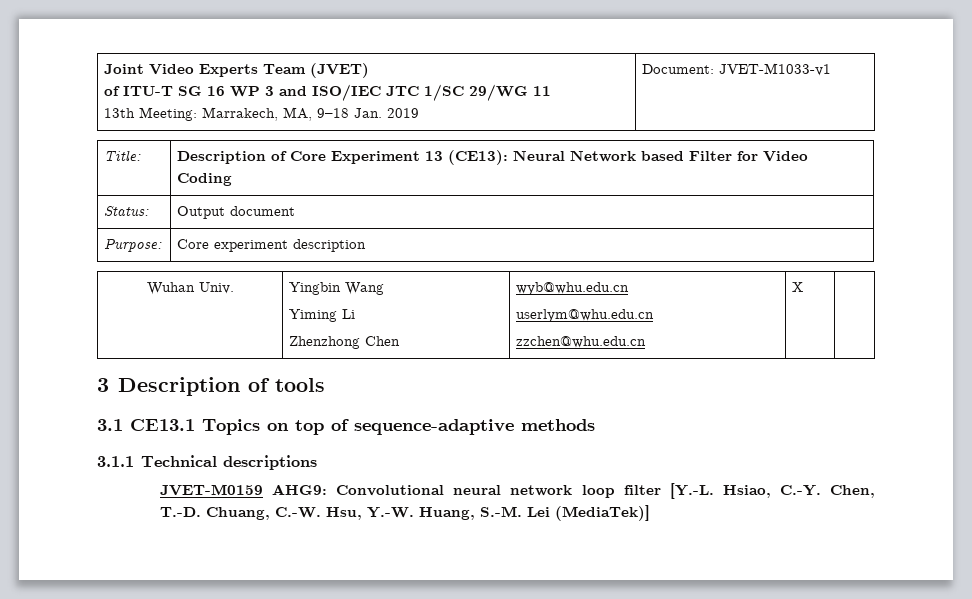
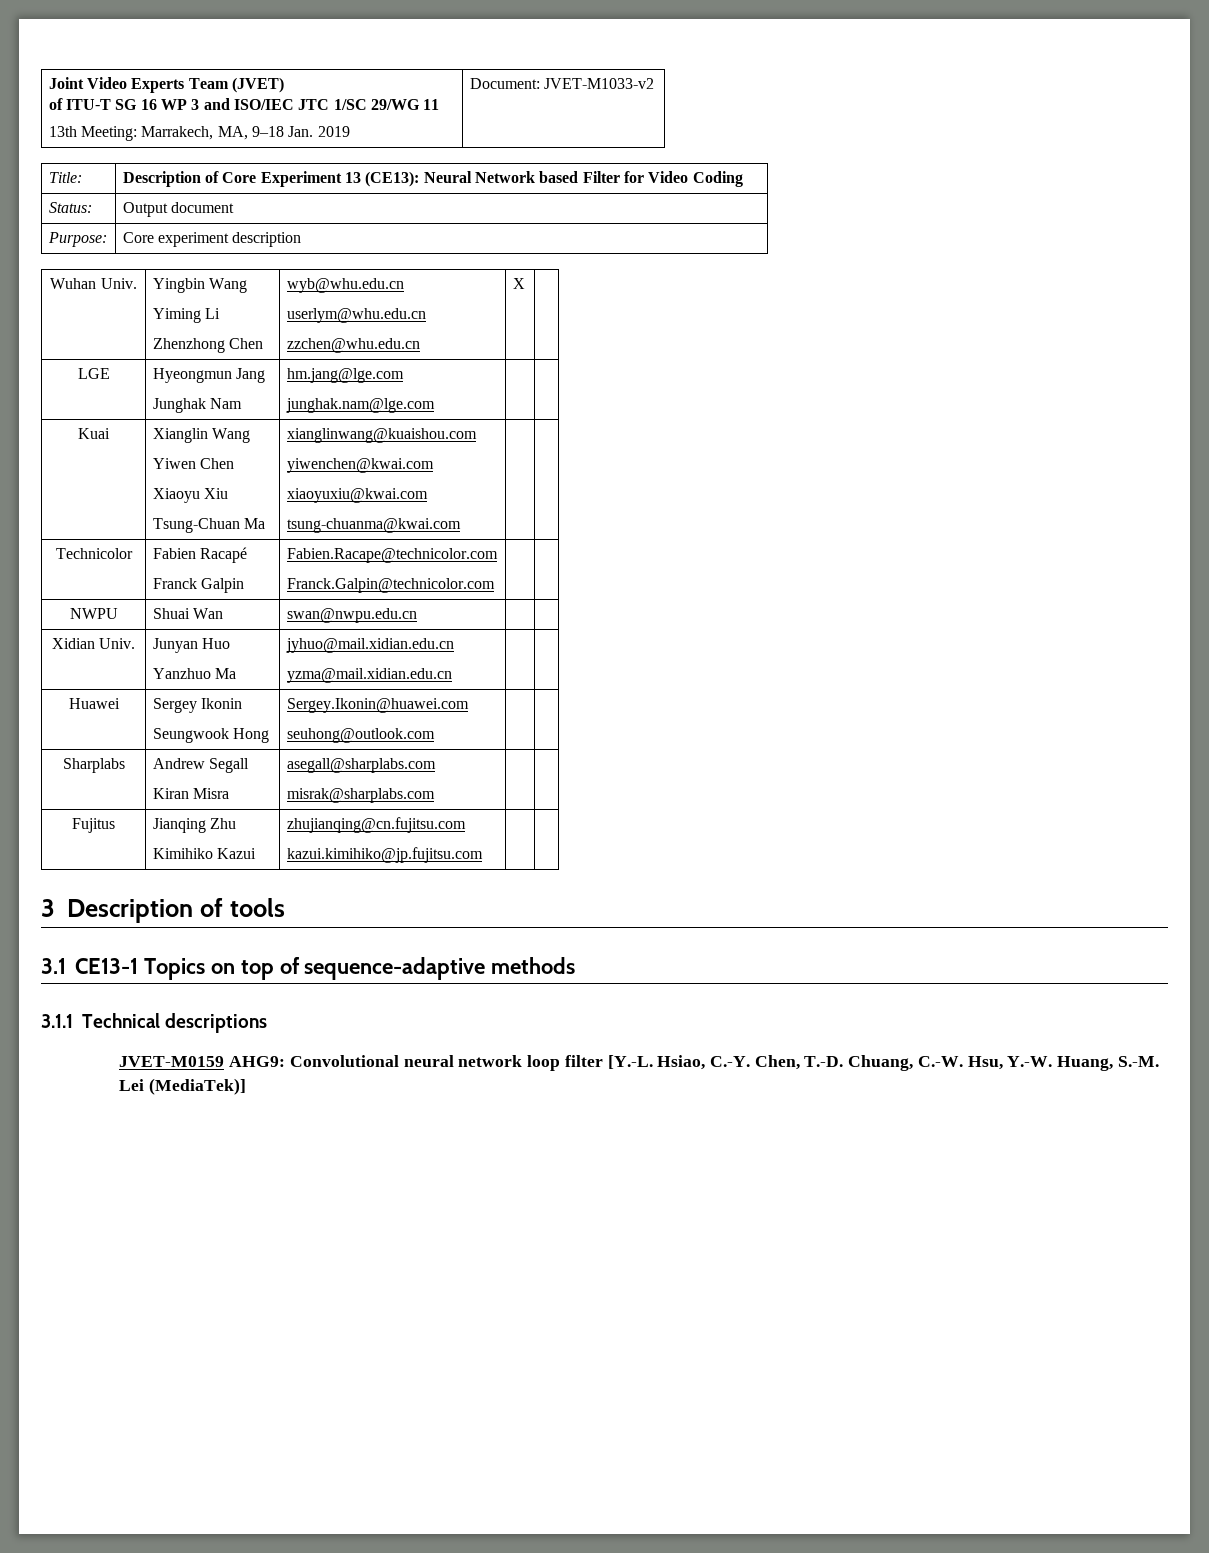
[719,63,832,76] JVET-M1033-v1 -> [544,78,655,89] JVET-M1033-v2
(804, 287) none -> [77,368,110,379] [152,368,266,383] [152,398,243,413] [286,368,404,383] [285,398,435,413] [78,428,110,439] [152,428,251,443] [152,458,235,469] [152,488,229,503] [152,518,266,533] [286,428,477,443] [286,458,434,473] [286,488,428,503] [286,518,461,533] [55,548,133,559] [152,547,248,563] [152,578,245,593] [286,548,498,563] [286,578,495,593] [69,608,118,619] [152,608,224,619] [286,608,417,623] [51,638,136,649] [152,638,231,653] [152,668,237,679] [285,638,454,653] [286,668,452,683] [68,698,120,709] [152,698,243,713] [152,728,270,743] [286,698,469,713] [286,728,435,743] [62,758,125,773] [152,758,250,773] [152,788,230,799] [286,758,436,773] [286,788,435,803] [72,818,115,833] [152,818,237,833] [152,848,257,859] [286,817,466,833] [286,847,483,863] // LGE | Hyeongmun Jang // Junghak Nam | hm.jang@lge.com // junghak.nam@lge.com | | // Kuai | Xianglin Wang // Yiwen Chen // Xiaoyu Xiu // Tsung-Chuan Ma | xianglinwang@kuaishou.com // yiwenchen@kwai.com // xiaoyuxiu@kwai.com // tsung-chuanma@kwai.com | | // Technicolor | Fabien Racapé // Franck Galpin | Fabien.Racape@technicolor.com // Franck.Galpin@technicolor.com | | // NWPU | Shuai Wan | swan@nwpu.edu.cn | | // Xidian Univ. | Junyan Huo // Yanzhuo Ma | jyhuo@mail.xidian.edu.cn // yzma@mail.xidian.edu.cn | | // Huawei | Sergey Ikonin // Seungwook Hong | Sergey.Ikonin@huawei.com // seuhong@outlook.com | | // Sharplabs | Andrew Segall // Kiran Misra | asegall@sharplabs.com // misrak@sharplabs.com | | // Fujitus | Jianqing Zhu // Kimihiko Kazui | zhujianqing@cn.fujitsu.com // kazui.kimihiko@jp.fujitsu.com | |
[130,419,196,431] CE13.1 -> [74,958,138,974] CE13-1

